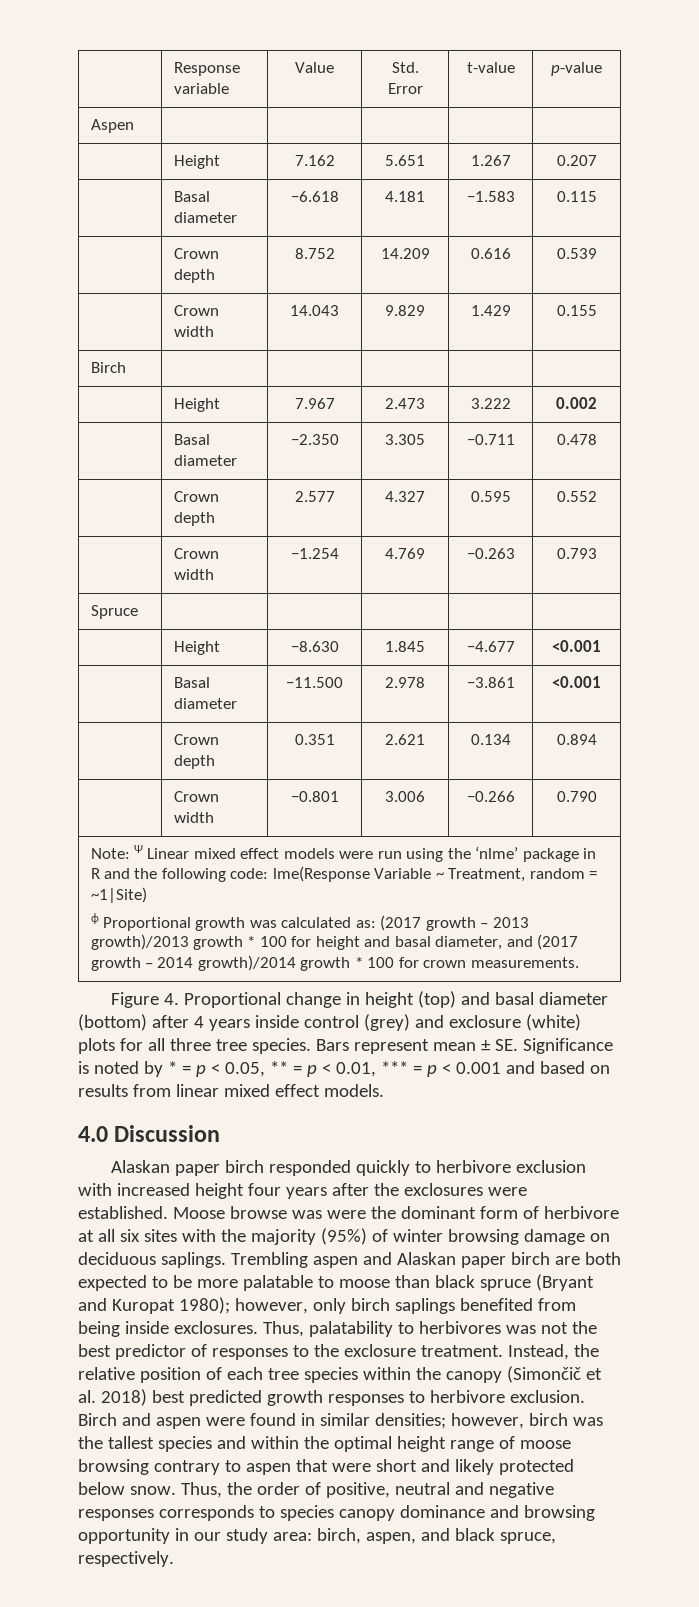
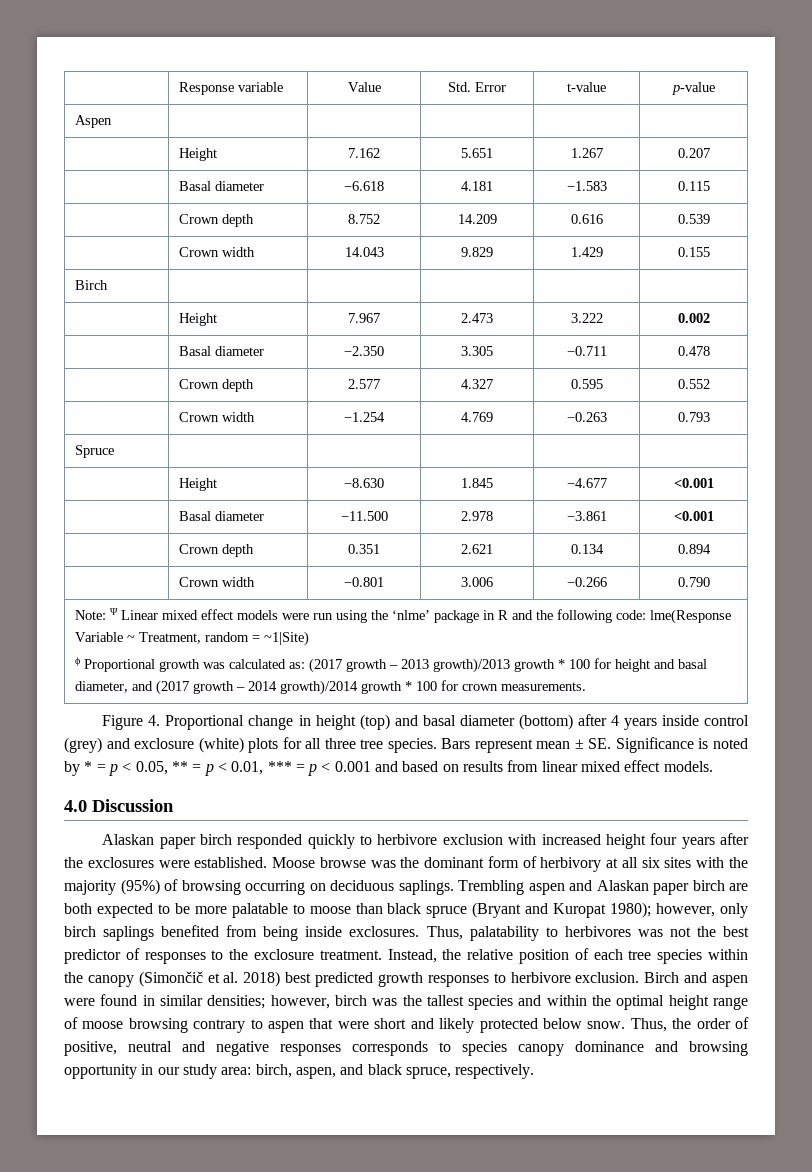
[326,1210,366,1219] were -> (396, 864) none
[543,1206,619,1219] herbivore -> [540,857,602,872] herbivory
[392,1229,585,1245] winter browsing damage -> [181,880,305,895] browsing occurring

